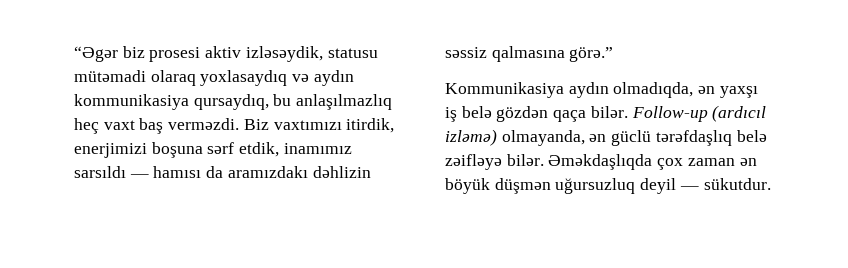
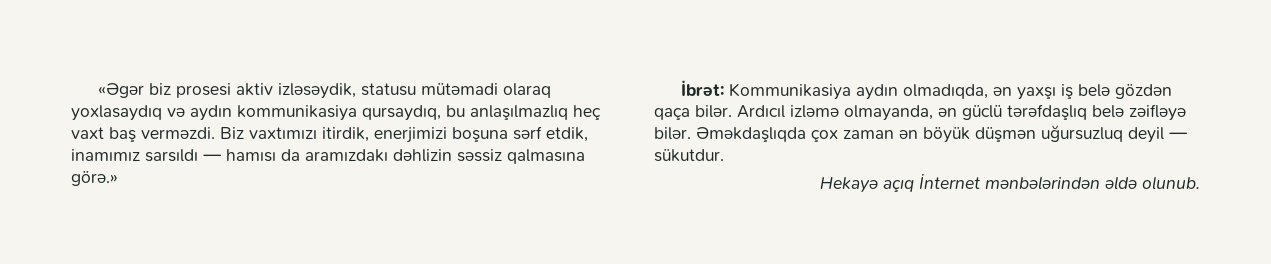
[74,46,118,62] “Əgər -> [98,83,145,98] «Əgər
[569,47,614,62] görə.” // -> [71,171,118,186] [681,80,725,96] görə.» // İbrət:
[631,105,767,122] [445,129,497,146] Follow-up (ardıcıl izləmə) -> [737,105,839,118] Ardıcıl izləmə
(771, 184) none -> [820,174,1200,193] // Hekayə açıq İnternet mənbələrindən əldə olunub.

